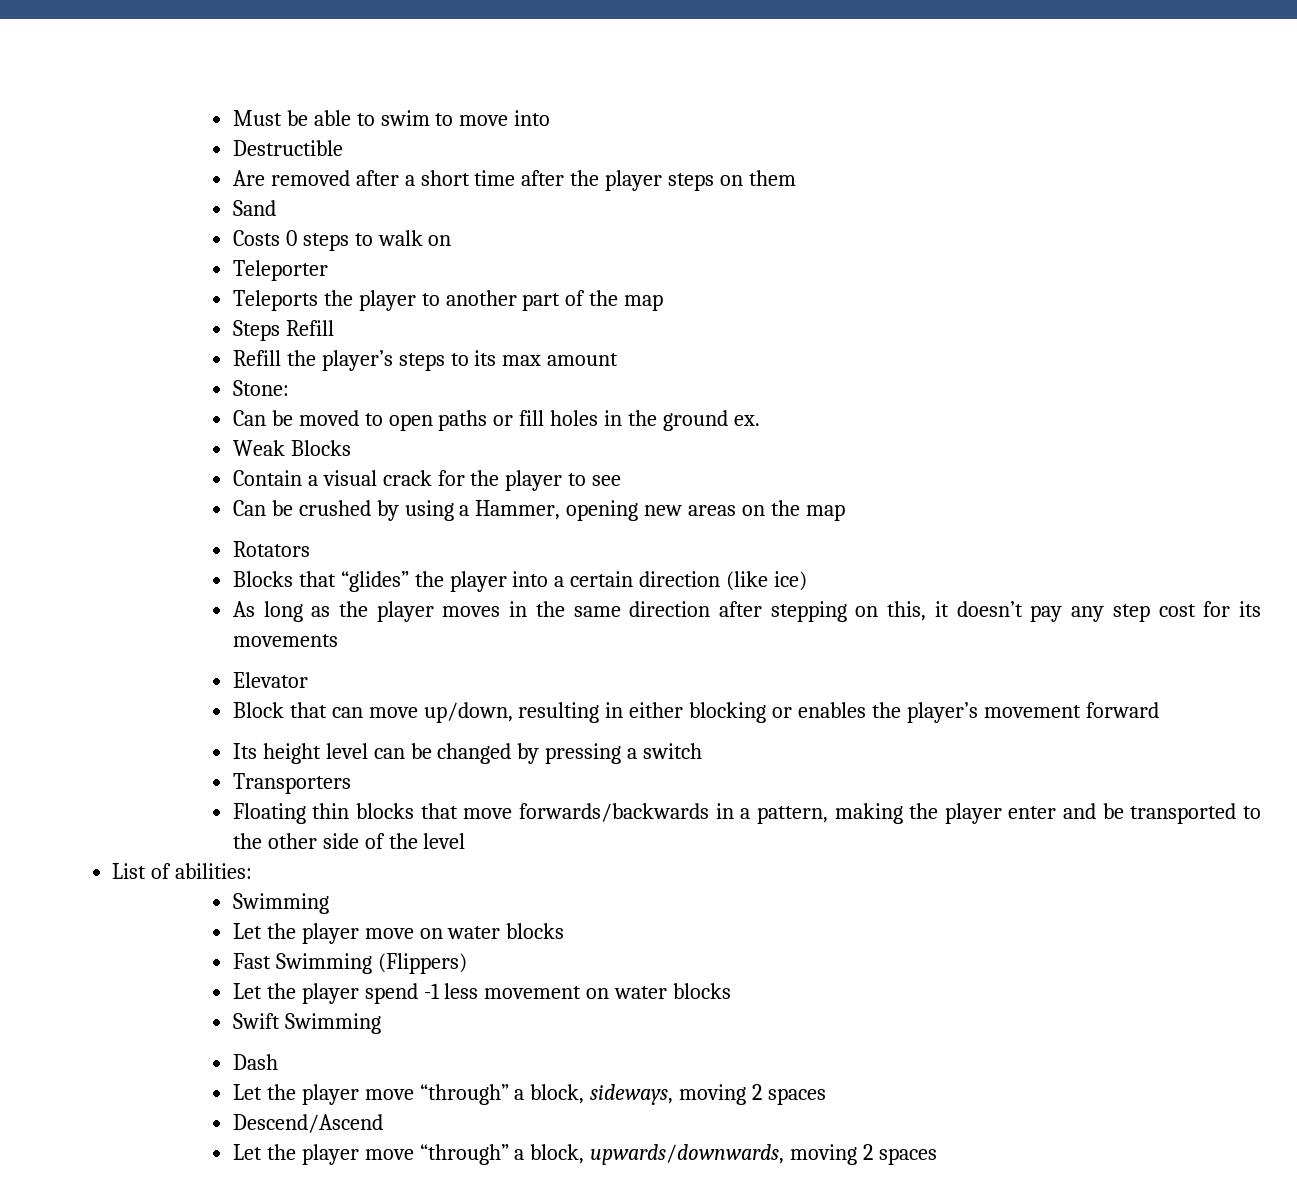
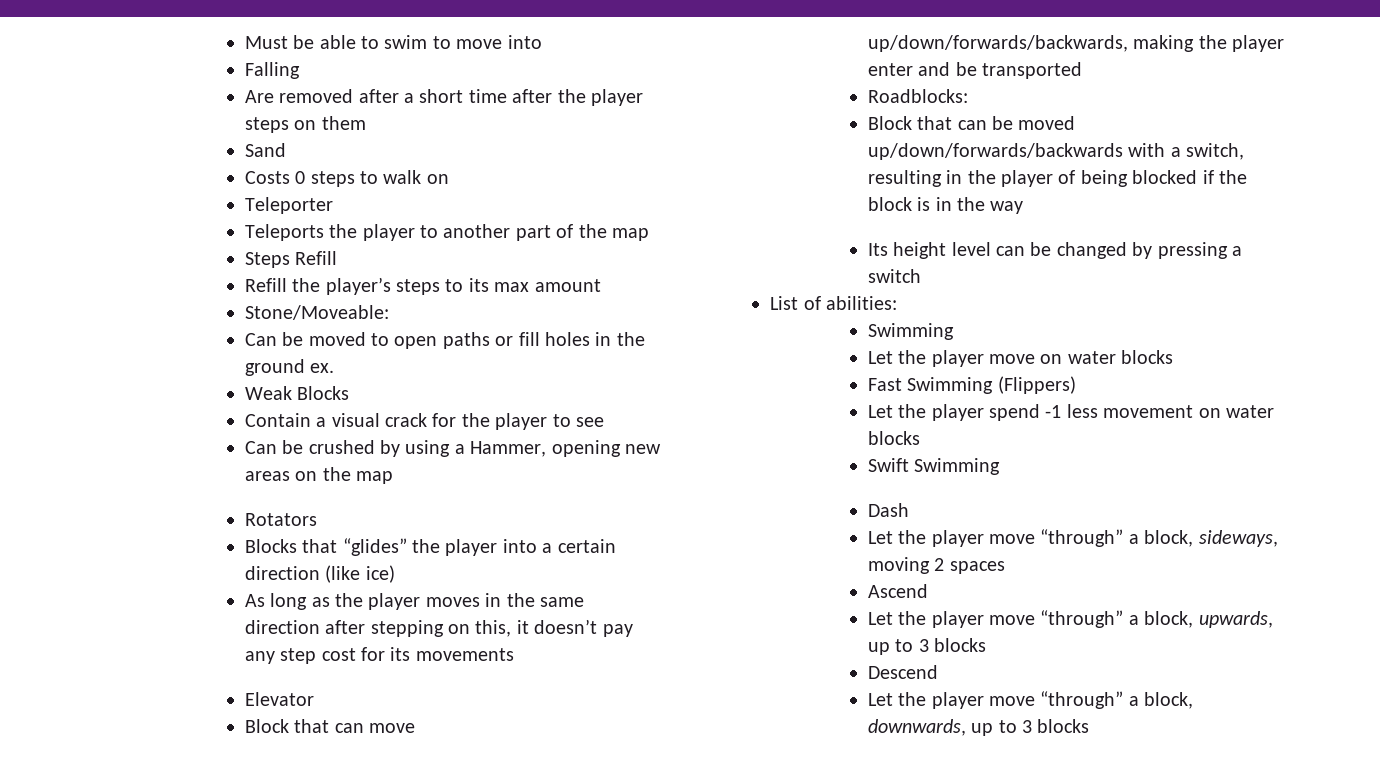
[232,140,343,156] Destructible -> [244,62,300,79] Falling
[232,380,289,396] Stone: -> [244,305,389,320] Stone/Moveable:
[423,702,1159,723] up/down, resulting in either blocking or enables the player’s movement forward -> [867,35,1285,52] [867,62,1083,79] [867,89,968,103] [867,116,1076,130] [867,143,1245,160] [867,170,1248,187] [867,197,1024,214] up/down/forwards/backwards, making the player enter and be transported // Roadblocks: // Block that can be moved up/down/forwards/backwards with a switch, resulting in the player of being blocked if the block is in the way
[232,773,351,794] [232,803,1261,824] [232,833,466,849] // Transporters // Floating thin blocks that move forwards/backwards in a pattern, making the player enter and be transported to the other side of the level -> (921, 276) none
[232,1114,383,1133] [232,1144,938,1165] Descend/Ascend // Let the player move “through” a block, upwards/downwards, moving 2 spaces -> [867,584,928,598] [867,610,1273,628] [867,638,987,655] [867,665,938,679] [867,691,1194,709] [867,719,1090,736] Ascend // Let the player move “through” a block, upwards, up to 3 blocks // Descend // Let the player move “through” a block, downwards, up to 3 blocks

